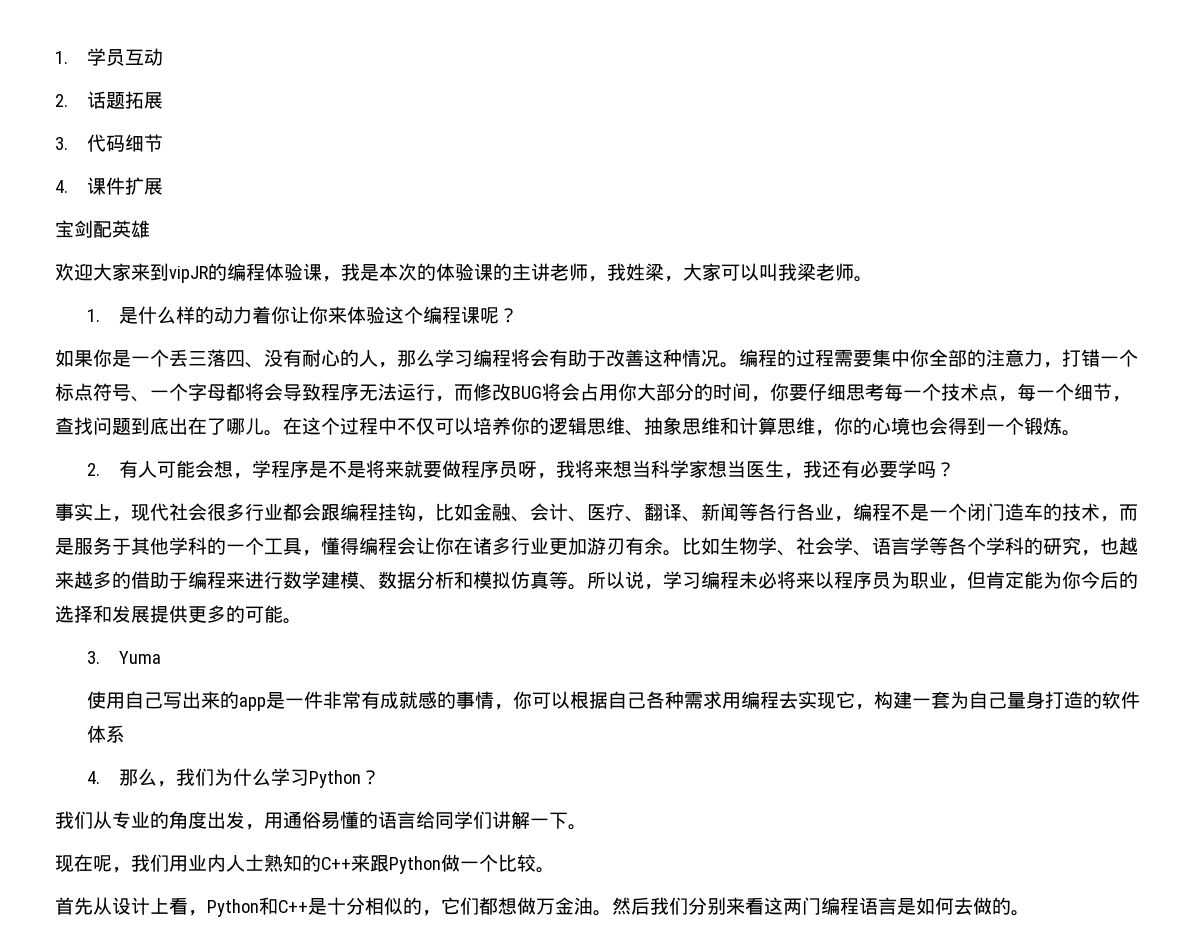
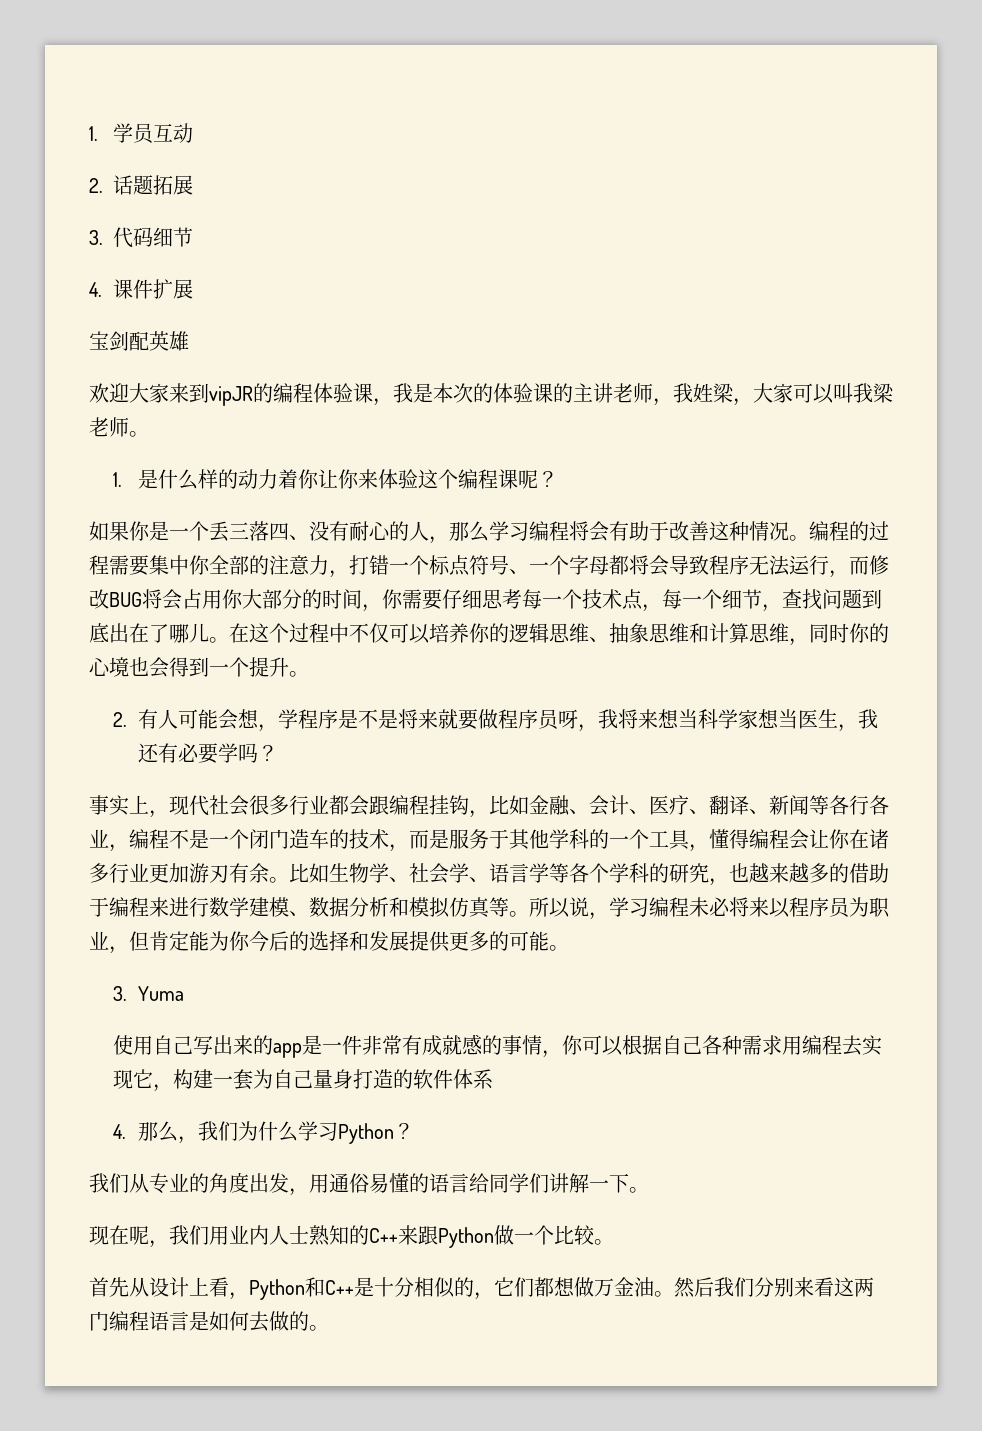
(789, 392) none -> [402,589,422,609] 需
(834, 433) none -> [809,623,849,643] 同时
[1024,417,1062,435] 锻炼 -> [249,657,289,677] 提升

